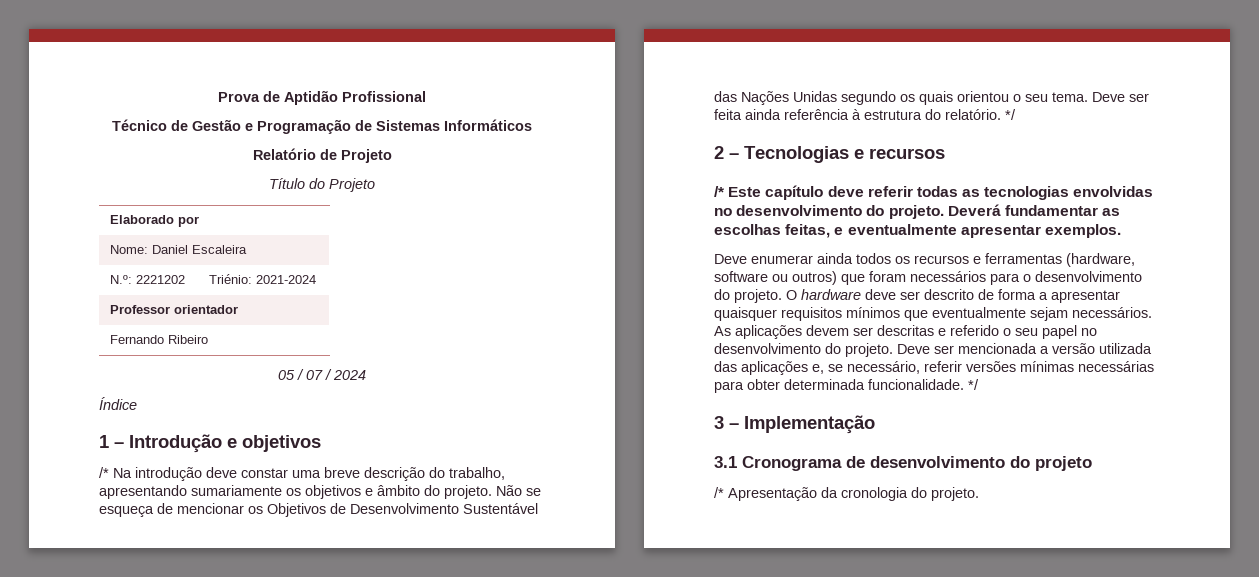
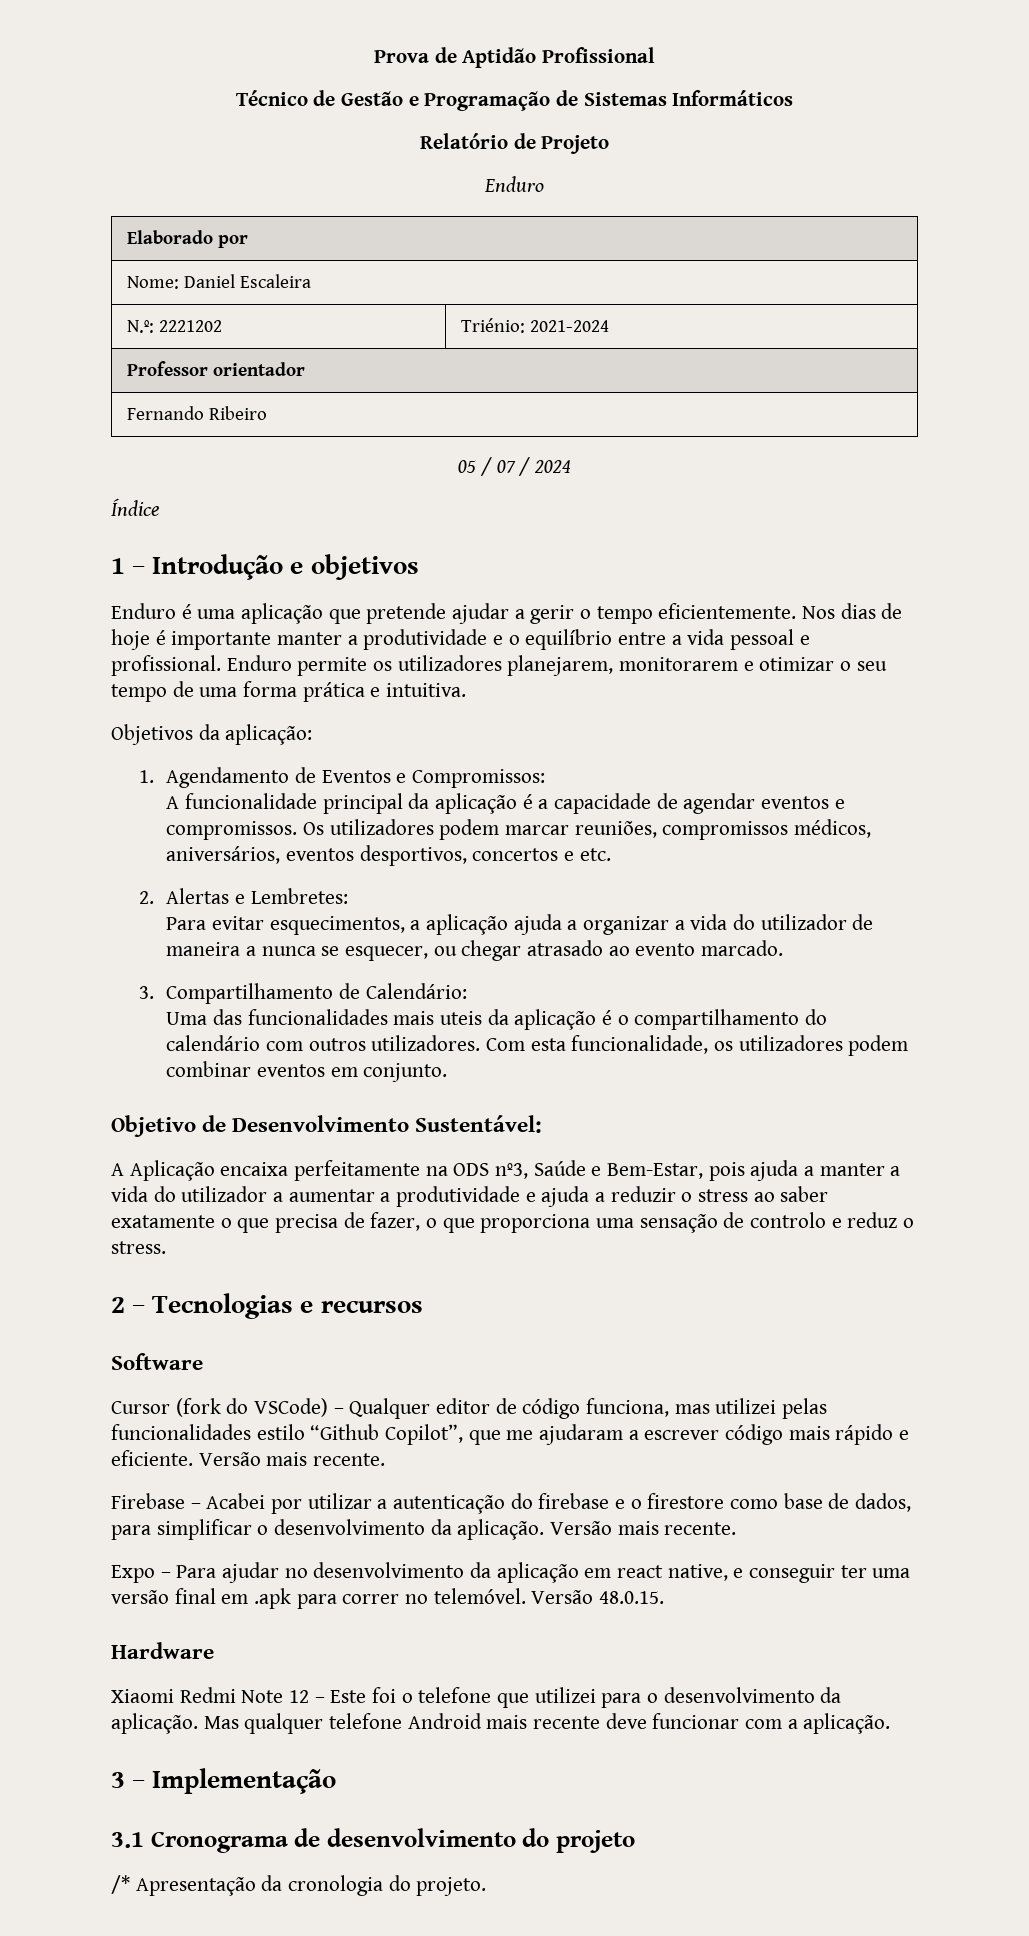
[269,178,375,192] Título do Projeto -> [484,176,544,192] Enduro
[99,467,505,481] [99,485,541,499] [99,503,538,517] [714,91,1149,105] [714,109,1016,120] /* Na introdução deve constar uma breve descrição do trabalho, apresentando sumariamente os objetivos e âmbito do projeto. Não se esqueça de mencionar os Objetivos de Desenvolvimento Sustentável das Nações Unidas segundo os quais orientou o seu tema. Deve ser feita ainda referência à estrutura do relatório. */ -> [111,603,903,624] [111,629,810,650] [111,655,887,676] [111,681,467,702] [111,724,313,745] [138,767,545,788] [166,793,845,814] [166,819,871,840] [166,845,611,866] [138,888,348,904] [166,914,874,935] [166,940,783,961] [138,983,467,1004] [166,1009,827,1030] [166,1035,909,1056] [166,1061,448,1082] [111,1115,543,1137] [111,1160,901,1181] [111,1186,829,1207] [111,1212,915,1233] [111,1241,166,1254] Enduro é uma aplicação que pretende ajudar a gerir o tempo eficientemente. Nos dias de hoje é importante manter a produtividade e o equilíbrio entre a vida pessoal e profissional. Enduro permite os utilizadores planejarem, monitorarem e otimizar o seu tempo de uma forma prática e intuitiva. // Objetivos da aplicação: // 1. Agendamento de Eventos e Compromissos: // A funcionalidade principal da aplicação é a capacidade de agendar eventos e compromissos. Os utilizadores podem marcar reuniões, compromissos médicos, aniversários, eventos desportivos, concertos e etc. // 2. Alertas e Lembretes: // Para evitar esquecimentos, a aplicação ajuda a organizar a vida do utilizador de maneira a nunca se esquecer, ou chegar atrasado ao evento marcado. // 3. Compartilhamento de Calendário: // Uma das funcionalidades mais uteis da aplicação é o compartilhamento do calendário com outros utilizadores. Com esta funcionalidade, os utilizadores podem combinar eventos em conjunto. // Objetivo de Desenvolvimento Sustentável: // A Aplicação encaixa perfeitamente na ODS nº3, Saúde e Bem-Estar, pois ajuda a manter a vida do utilizador a aumentar a produtividade e ajuda a reduzir o stress ao saber exatamente o que precisa de fazer, o que proporciona uma sensação de controlo e reduz o stress.
[714,185,1154,200] [714,204,1121,219] [714,224,1121,238] [714,253,1135,267] [714,271,1142,285] [714,289,1120,303] [714,307,1152,321] [714,325,1097,339] [714,343,1152,357] [714,361,1154,375] [714,379,979,393] /* Este capítulo deve referir todas as tecnologias envolvidas no desenvolvimento do projeto. Deverá fundamentar as escolhas feitas, e eventualmente apresentar exemplos. // Deve enumerar ainda todos os recursos e ferramentas (hardware, software ou outros) que foram necessários para o desenvolvimento do projeto. O hardware deve ser descrito de forma a apresentar quaisquer requisitos mínimos que eventualmente sejam necessários. As aplicações devem ser descritas e referido o seu papel no desenvolvimento do projeto. Deve ser mencionada a versão utilizada das aplicações e, se necessário, referir versões mínimas necessárias para obter determinada funcionalidade. */ -> [111,1353,203,1370] [111,1398,828,1419] [111,1424,910,1445] [111,1450,386,1466] [111,1493,912,1514] [111,1519,737,1540] [111,1562,911,1583] [111,1588,665,1609] [111,1642,214,1659] [111,1687,842,1708] [111,1713,891,1734] Software // Cursor (fork do VSCode) – Qualquer editor de código funciona, mas utilizei pelas funcionalidades estilo “Github Copilot”, que me ajudaram a escrever código mais rápido e eficiente. Versão mais recente. // Firebase – Acabei por utilizar a autenticação do firebase e o firestore como base de dados, para simplificar o desenvolvimento da aplicação. Versão mais recente. // Expo – Para ajudar no desenvolvimento da aplicação em react native, e conseguir ter uma versão final em .apk para correr no telemóvel. Versão 48.0.15. // Hardware // Xiaomi Redmi Note 12 – Este foi o telefone que utilizei para o desenvolvimento da aplicação. Mas qualquer telefone Android mais recente deve funcionar com a aplicação.

